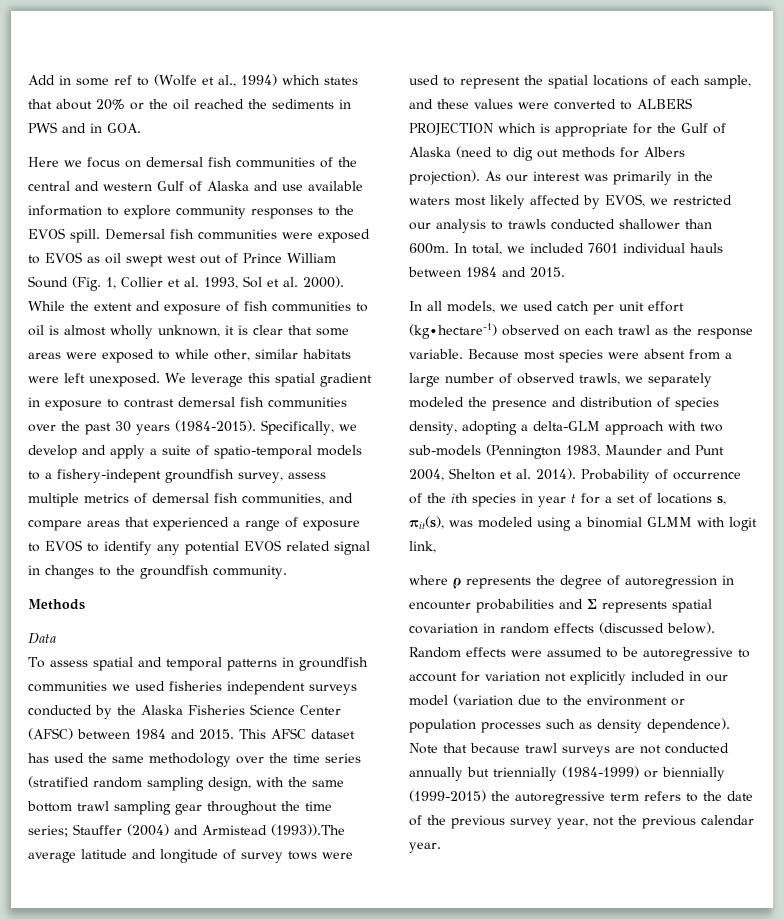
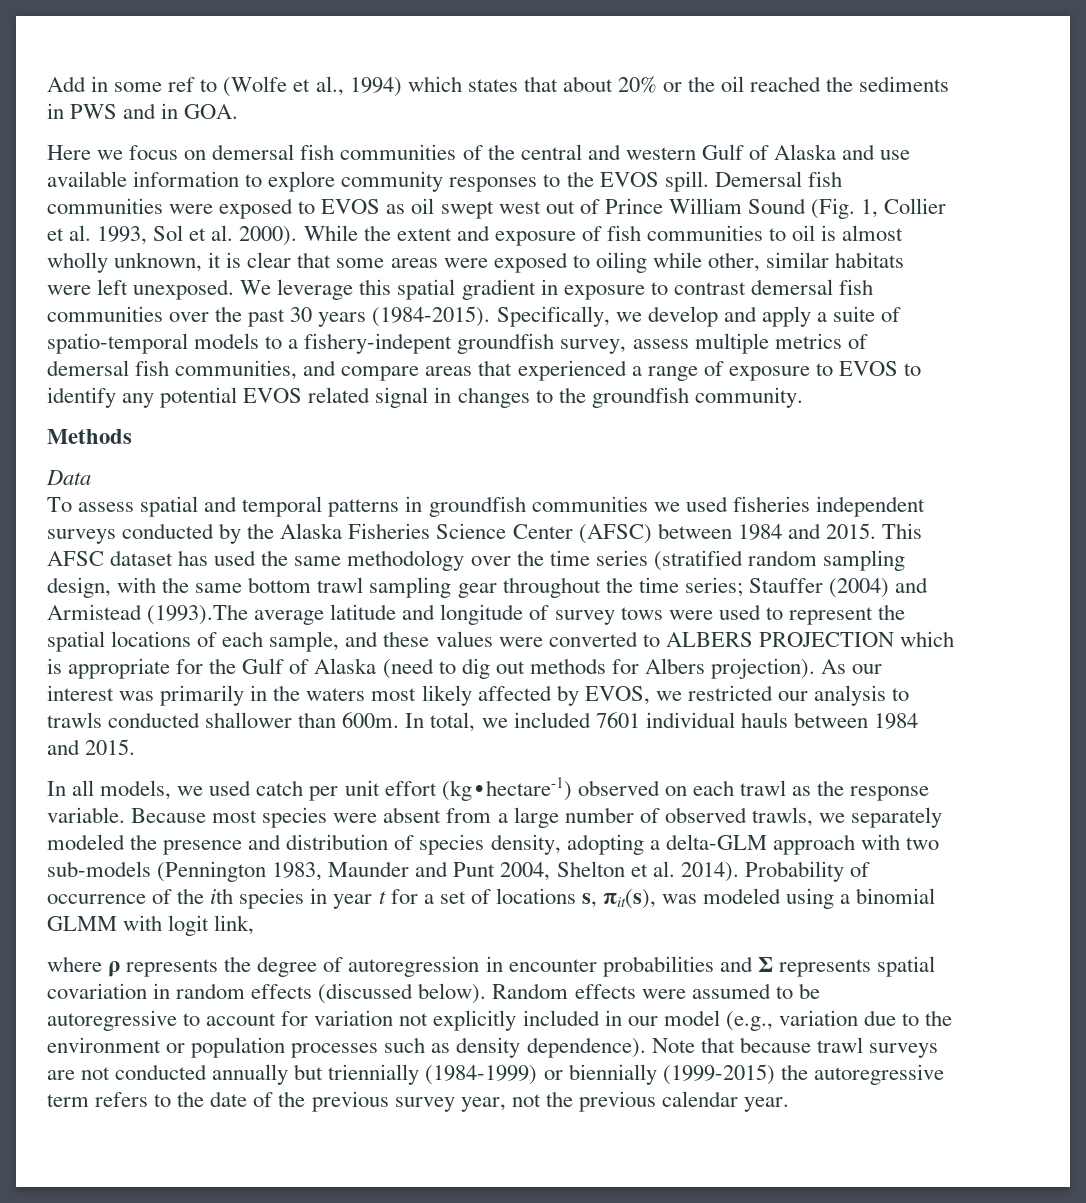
(170, 355) none -> [595,252,647,273] oiling
[271,824,345,836] (1993)).The -> [147,604,249,625] (1993).The
[453,694,513,706] (variation -> [725,1010,858,1031] (e.g., variation

